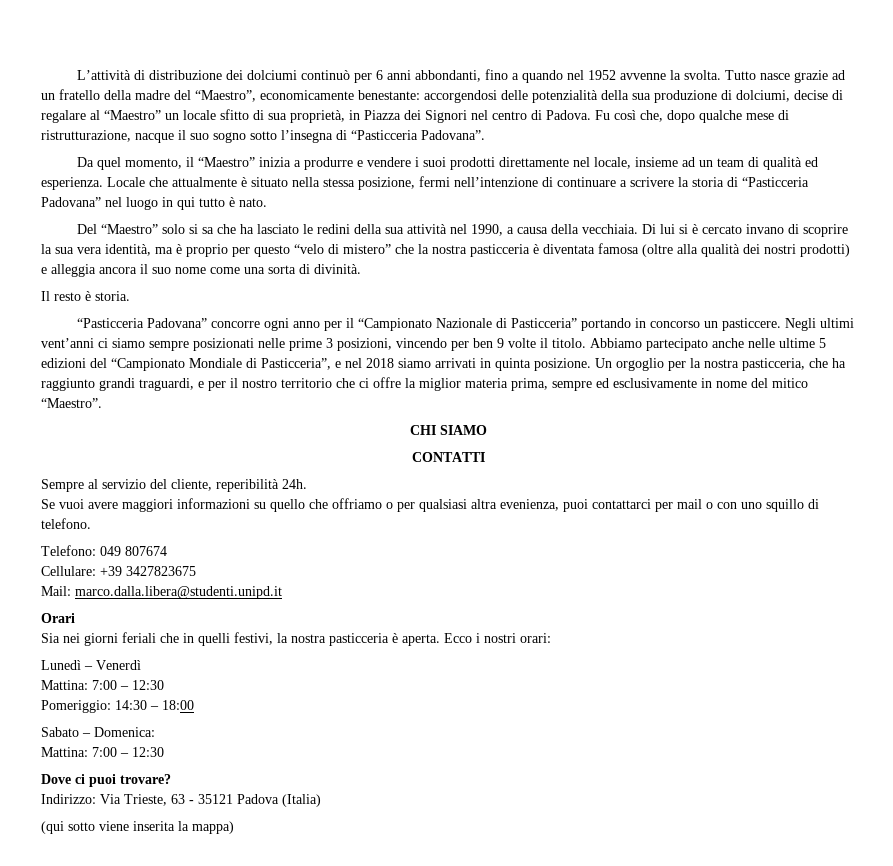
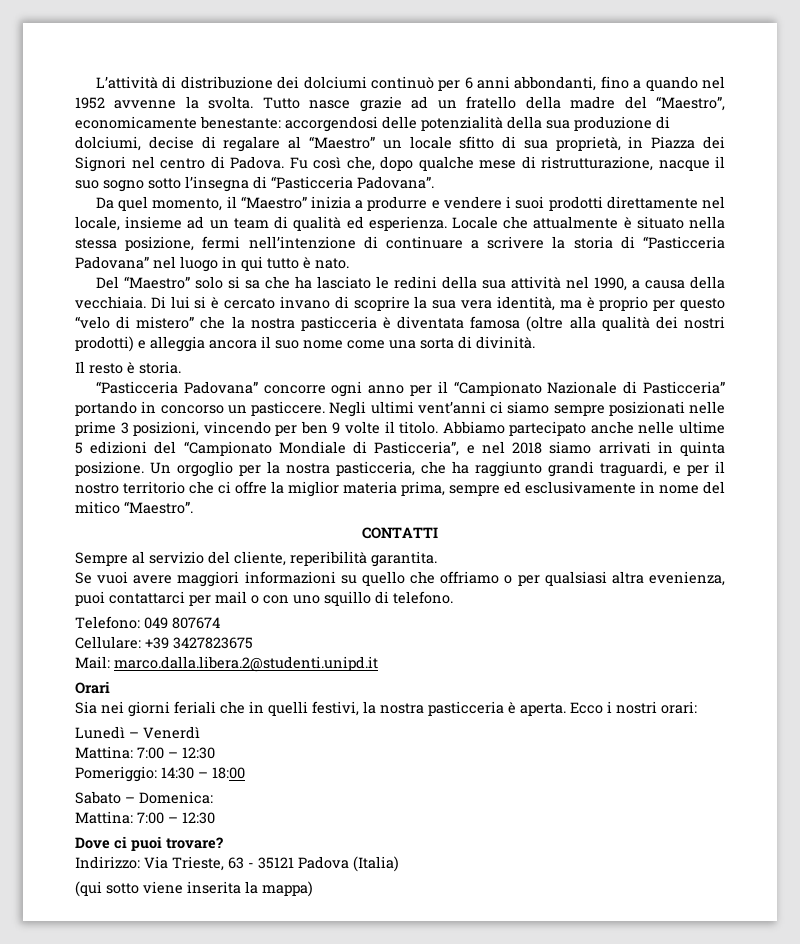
[410,425,487,435] // CHI SIAMO -> (193, 507) none
[282,479,307,489] 24h. -> [371,551,437,567] garantita.
[75,586,282,599] marco.dalla.libera@studenti.unipd.it -> [114,656,378,672] marco.dalla.libera.2@studenti.unipd.it

